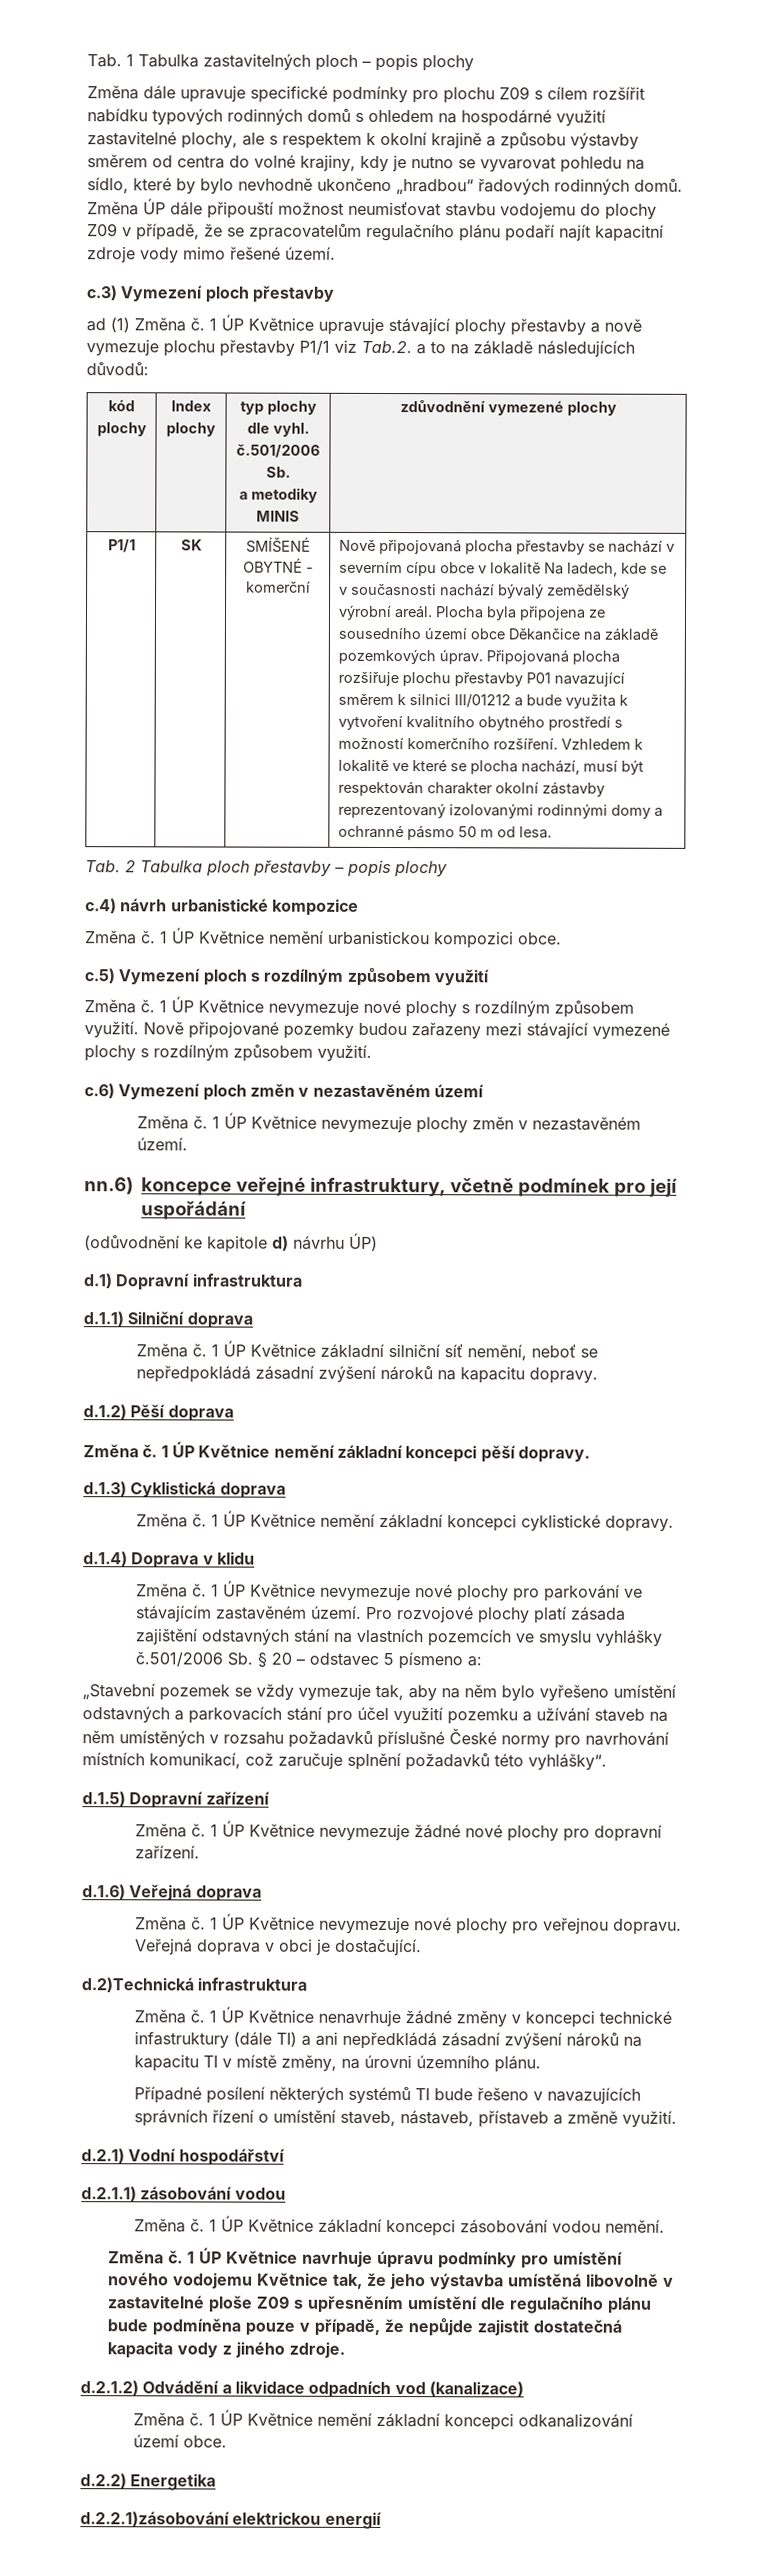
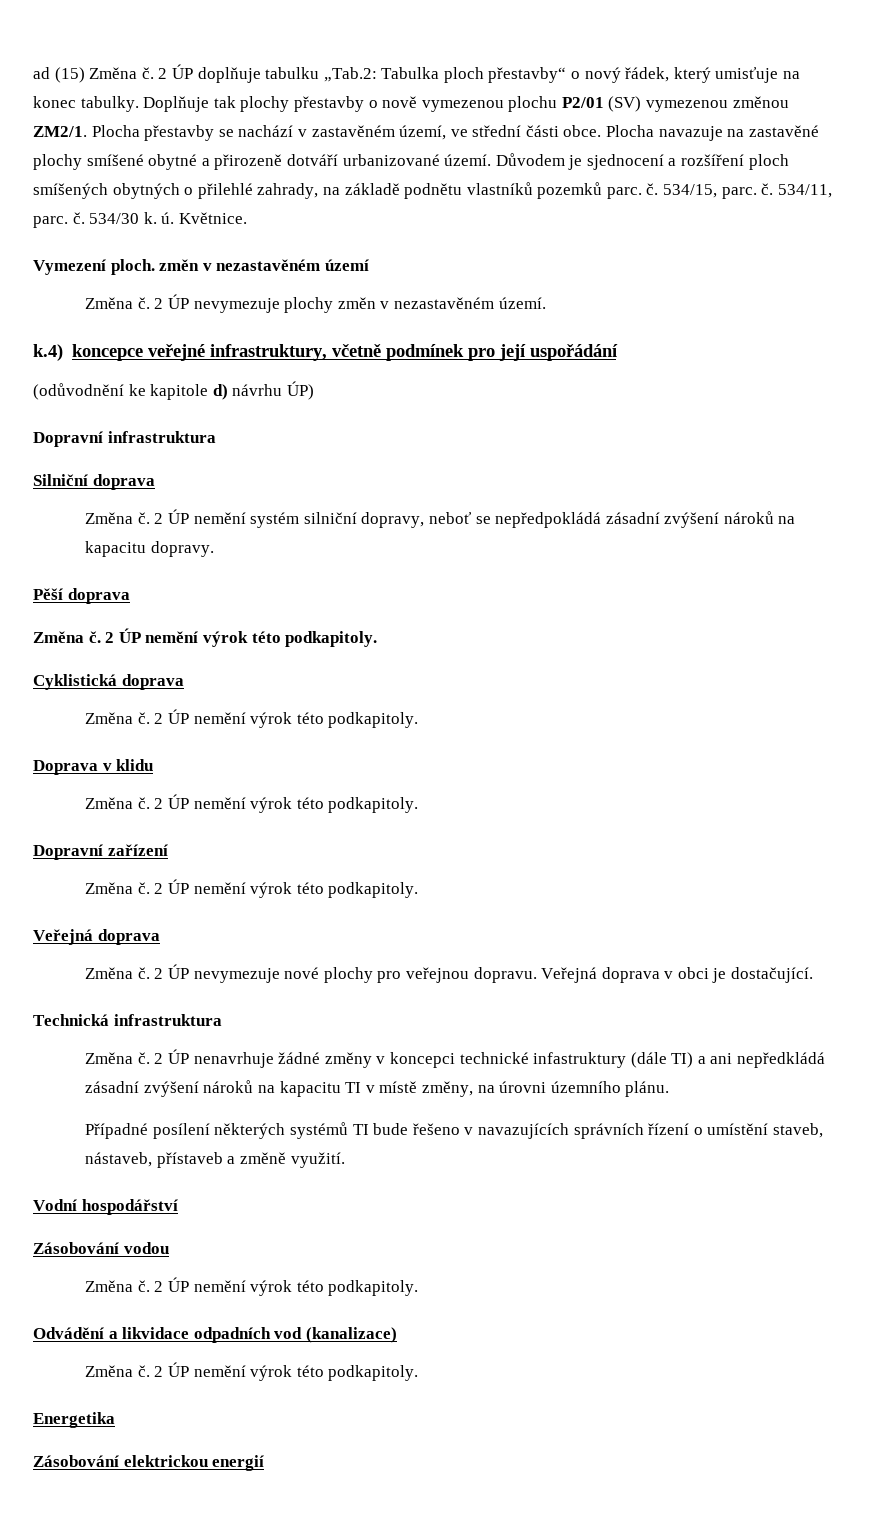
[87,53,474,72] [87,85,645,104] [87,108,606,127] [87,131,639,150] [87,154,645,173] [87,177,683,196] [87,198,657,220] [87,223,664,242] [87,246,336,264] [86,285,334,303] [86,314,642,336] [86,339,635,358] [86,362,149,376] [108,399,135,412] [96,422,147,437] [171,400,212,412] [166,422,216,437] [239,400,317,415] [246,422,310,437] [236,443,320,458] [265,466,291,478] [238,487,318,503] [256,510,300,522] [399,400,617,416] [107,539,136,553] [180,539,203,551] [245,536,311,553] [242,557,314,573] [245,580,311,593] [338,538,675,555] [338,560,667,577] [338,583,630,599] [337,604,606,621] [337,626,658,641] [337,648,620,665] [337,671,625,687] [337,693,628,709] [337,714,623,731] [337,736,643,750] [337,759,644,775] [337,780,605,797] [337,802,663,819] [337,824,552,841] [85,859,448,878] [85,898,359,916] [85,927,562,949] [84,967,489,987] [84,996,634,1018] [84,1021,670,1040] [84,1044,372,1062] [84,1083,247,1101] Tab. 1 Tabulka zastavitelných ploch – popis plochy // Změna dále upravuje specifické podmínky pro plochu Z09 s cílem rozšířit nabídku typových rodinných domů s ohledem na hospodárné využití zastavitelné plochy, ale s respektem k okolní krajině a způsobu výstavby směrem od centra do volné krajiny, kdy je nutno se vyvarovat pohledu na sídlo, které by bylo nevhodně ukončeno „hradbou“ řadových rodinných domů. Změna ÚP dále připouští možnost neumisťovat stavbu vodojemu do plochy Z09 v případě, že se zpracovatelům regulačního plánu podaří najít kapacitní zdroje vody mimo řešené území. // c.3) Vymezení ploch přestavby // ad (1) Změna č. 1 ÚP Květnice upravuje stávající plochy přestavby a nově vymezuje plochu přestavby P1/1 viz Tab.2. a to na základě následujících důvodů: // kód plochy | Index plochy | typ plochy dle vyhl. č.501/2006 Sb. // a metodiky MINIS | zdůvodnění vymezené plochy // P1/1 | SK | SMÍŠENÉ OBYTNÉ - komerční | Nově připojovaná plocha přestavby se nachází v severním cípu obce v lokalitě Na ladech, kde se v současnosti nachází bývalý zemědělský výrobní areál. Plocha byla připojena ze sousedního území obce Děkančice na základě pozemkových úprav. Připojovaná plocha rozšiřuje plochu přestavby P01 navazující směrem k silnici III/01212 a bude využita k vytvoření kvalitního obytného prostředí s možností komerčního rozšíření. Vzhledem k lokalitě ve které se plocha nachází, musí být respektován charakter okolní zástavby reprezentovaný izolovanými rodinnými domy a ochranné pásmo 50 m od lesa. // Tab. 2 Tabulka ploch přestavby – popis plochy // c.4) návrh urbanistické kompozice // Změna č. 1 ÚP Květnice nemění urbanistickou kompozici obce. // c.5) Vymezení ploch s rozdílným způsobem využití // Změna č. 1 ÚP Květnice nevymezuje nové plochy s rozdílným způsobem využití. Nově připojované pozemky budou zařazeny mezi stávající vymezené plochy s rozdílným způsobem využití. // c.6) Vymezení ploch -> [33,64,801,83] [33,96,789,112] [33,125,819,141] [33,153,789,170] [33,182,832,199] [33,212,247,228] [33,259,155,275] ad (15) Změna č. 2 ÚP doplňuje tabulku „Tab.2: Tabulka ploch přestavby“ o nový řádek, který umisťuje na konec tabulky. Doplňuje tak plochy přestavby o nově vymezenou plochu P2/01 (SV) vymezenou změnou ZM2/1. Plocha přestavby se nachází v zastavěném území, ve střední části obce. Plocha navazuje na zastavěné plochy smíšené obytné a přirozeně dotváří urbanizované území. Důvodem je sjednocení a rozšíření ploch smíšených obytných o přilehlé zahrady, na základě podnětu vlastníků pozemků parc. č. 534/15, parc. č. 534/11, parc. č. 534/30 k. ú. Květnice. // Vymezení ploch.
[212,1112,318,1129] 1 ÚP Květnice -> [154,294,189,309] 2 ÚP
[84,1177,134,1195] nn.6) -> [33,344,63,361] k.4)
[83,1273,113,1289] d.1) -> (314, 390) none
[83,1311,124,1327] d.1.1) -> (216, 437) none
[211,1340,528,1361] 1 ÚP Květnice základní silniční síť nemění, -> [154,509,425,528] 2 ÚP nemění systém silniční dopravy,
[83,1404,127,1420] d.1.2) -> (214, 549) none
[160,1441,590,1463] [83,1481,286,1499] [136,1510,675,1532] [83,1551,128,1567] 1 ÚP Květnice nemění základní koncepci pěší dopravy. // d.1.3) Cyklistická doprava // Změna č. 1 ÚP Květnice nemění základní koncepci cyklistické dopravy. // d.1.4) -> [105,628,378,647] [33,674,184,690] [85,709,419,728] 2 ÚP nemění výrok této podkapitoly. // Cyklistická doprava // Změna č. 2 ÚP nemění výrok této podkapitoly. //
[211,1580,644,1602] [136,1605,627,1624] [135,1628,663,1647] [135,1651,483,1670] [82,1683,676,1702] [82,1706,668,1725] [82,1728,669,1749] [82,1752,607,1771] [82,1791,270,1809] [135,1820,663,1842] [135,1845,201,1860] [82,1884,126,1900] 1 ÚP Květnice nevymezuje nové plochy pro parkování ve stávajícím zastavěném území. Pro rozvojové plochy platí zásada zajištění odstavných stání na vlastních pozemcích ve smyslu vyhlášky č.501/2006 Sb. § 20 – odstavec 5 písmeno a: // „Stavební pozemek se vždy vymezuje tak, aby na něm bylo vyřešeno umístění odstavných a parkovacích stání pro účel využití pozemku a užívání staveb na něm umístěných v rozsahu požadavků příslušné České normy pro navrhování místních komunikací, což zaručuje splnění požadavků této vyhlášky“. // d.1.5) Dopravní zařízení // Změna č. 1 ÚP Květnice nevymezuje žádné nové plochy pro dopravní zařízení. // d.1.6) -> [154,794,419,813] [33,844,168,860] [85,879,419,898] 2 ÚP nemění výrok této podkapitoly. // Dopravní zařízení // Změna č. 2 ÚP nemění výrok této podkapitoly. //
[210,1913,316,1930] 1 ÚP Květnice -> [154,964,189,979] 2 ÚP
[81,1977,194,1993] d.2)Technická -> [33,1014,109,1026] Technická
[209,2006,315,2023] 1 ÚP Květnice -> [154,1049,189,1064] 2 ÚP
[81,2148,125,2164] d.2.1) -> (345, 1160) none
[81,2186,233,2202] d.2.1.1) zásobování -> [33,1242,119,1254] Zásobování
[209,2215,666,2237] [107,2247,623,2269] [107,2272,674,2290] [106,2295,652,2314] [106,2318,622,2337] [106,2341,345,2359] [80,2380,139,2396] 1 ÚP Květnice základní koncepci zásobování vodou nemění. // Změna č. 1 ÚP Květnice navrhuje úpravu podmínky pro umístění nového vodojemu Květnice tak, že jeho výstavba umístěná libovolně v zastavitelné ploše Z09 s upřesněním umístění dle regulačního plánu bude podmíněna pouze v případě, že nepůjde zajistit dostatečná kapacita vody z jiného zdroje. // d.2.1.2) -> [154,1277,419,1296] 2 ÚP nemění výrok této podkapitoly. //
[208,2409,634,2431] [133,2434,228,2448] [80,2473,127,2489] 1 ÚP Květnice nemění základní koncepci odkanalizování území obce. // d.2.2) -> [154,1362,419,1381] 2 ÚP nemění výrok této podkapitoly. //
[80,2511,230,2527] d.2.2.1)zásobování -> [33,1455,119,1467] Zásobování

